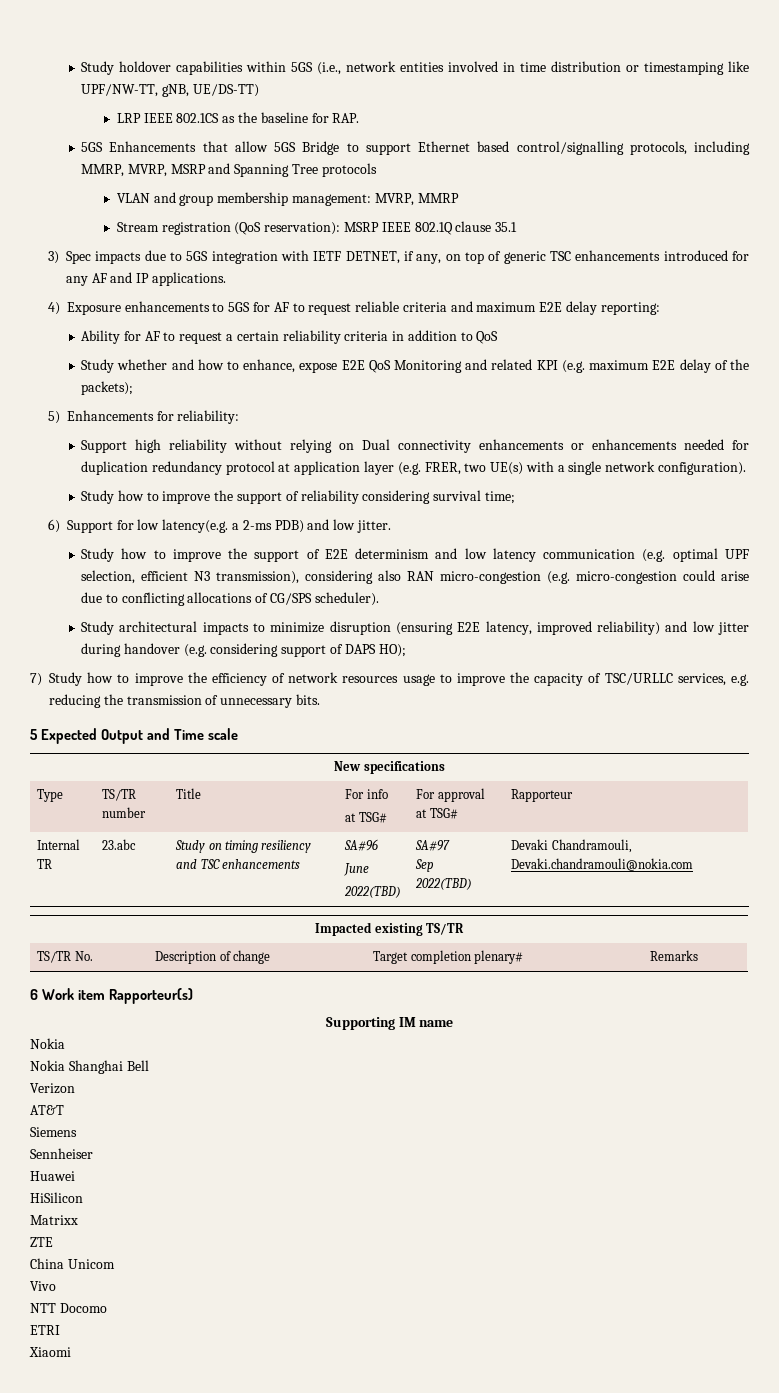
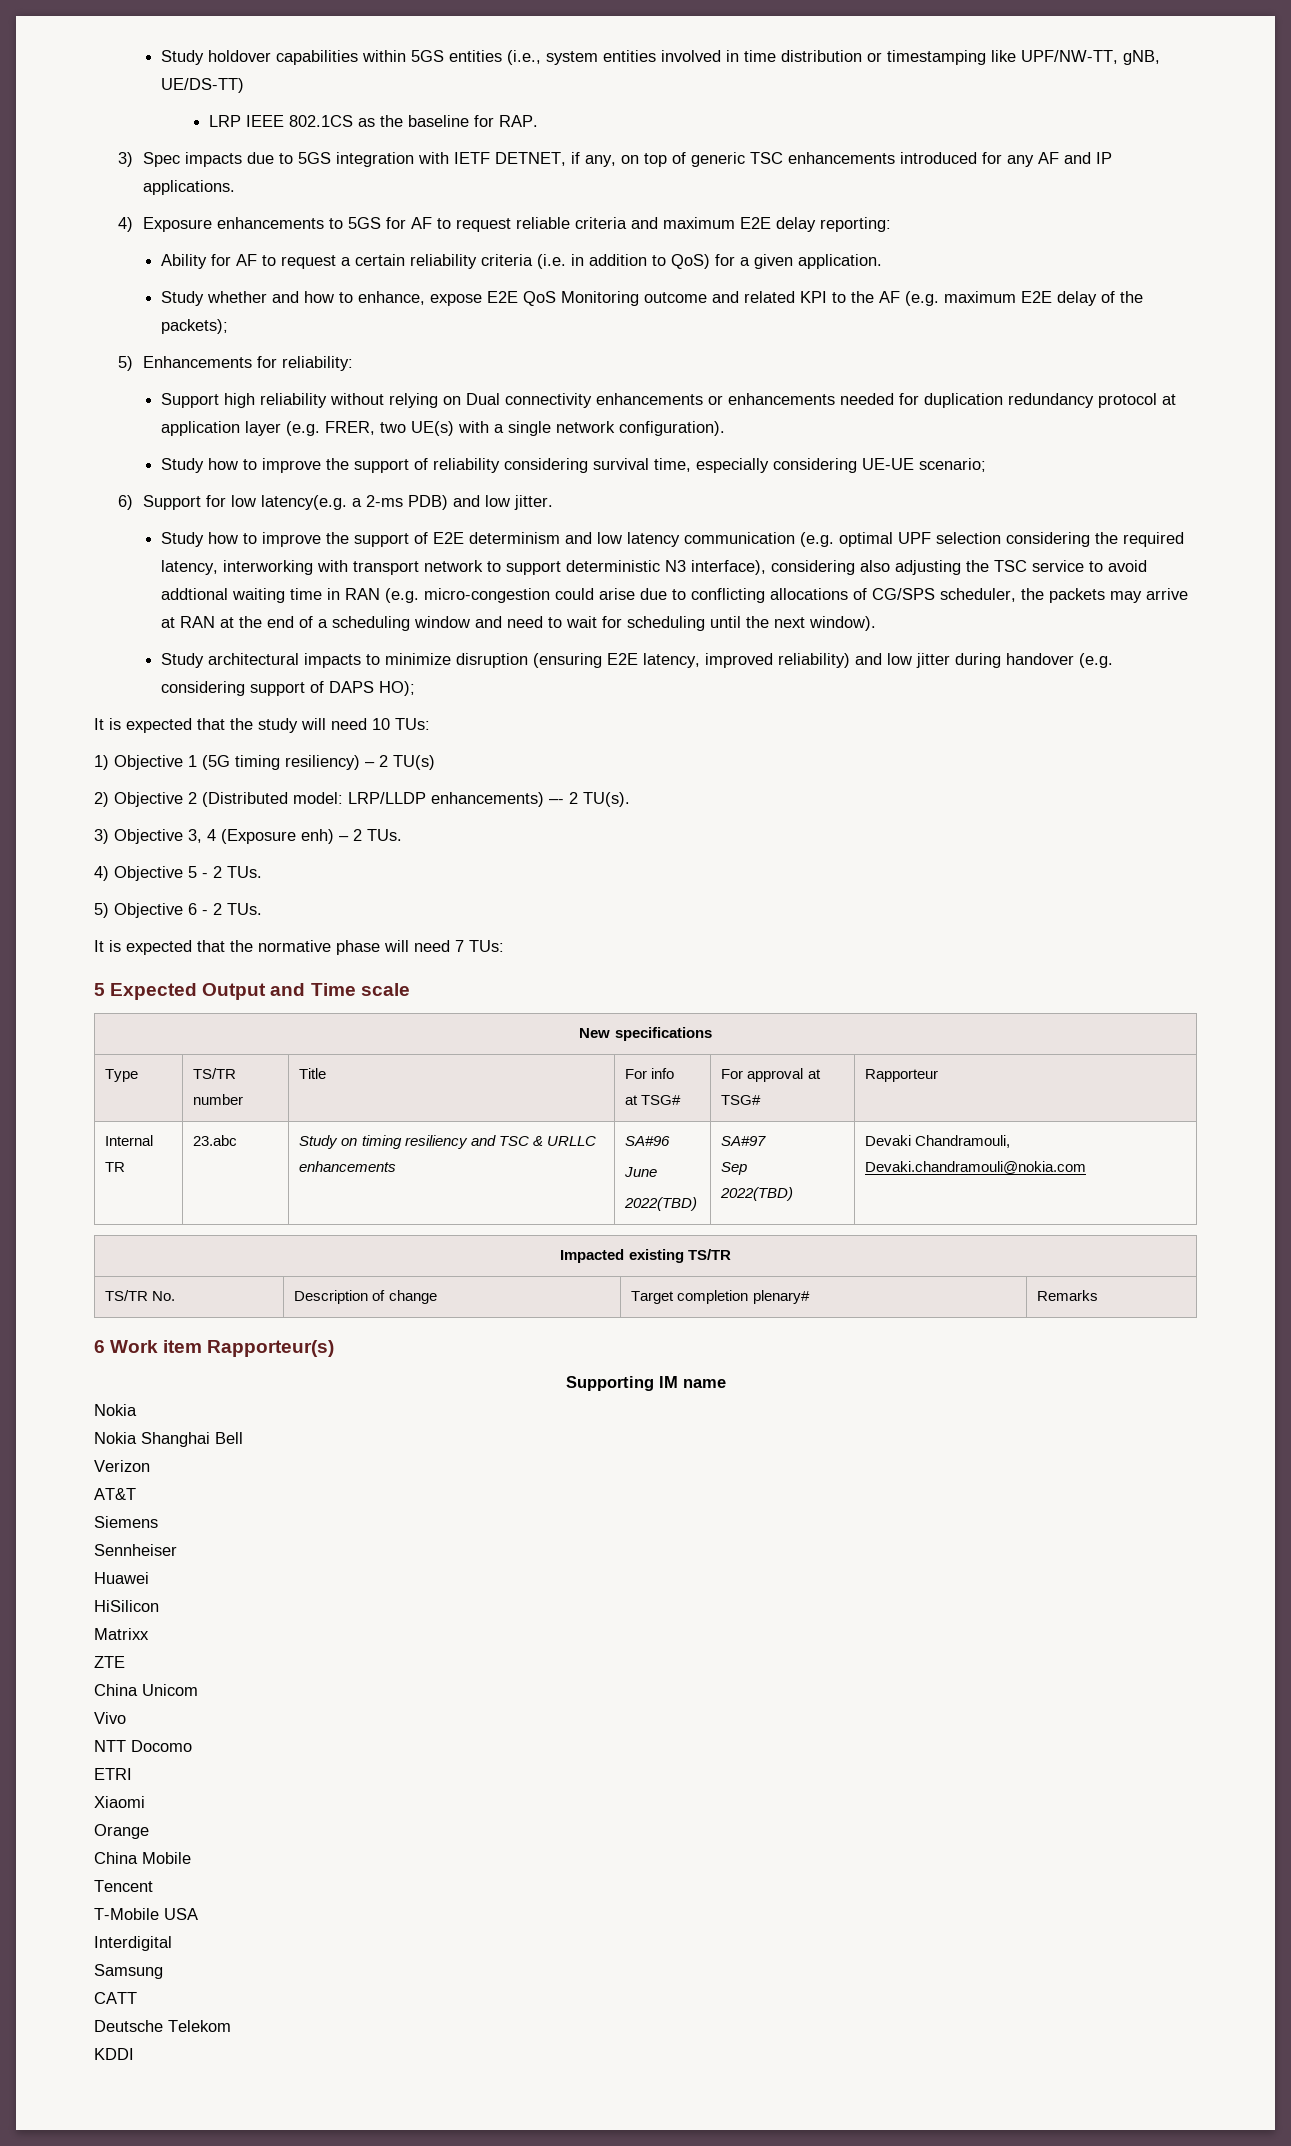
[317,61,397,75] (i.e., network -> [448,50,598,65] entities (i.e., system
[81,141,750,155] [81,163,377,177] [116,192,459,206] [116,221,518,235] // 5GS Enhancements that allow 5GS Bridge to support Ethernet based control/signalling protocols, including MMRP, MVRP, MSRP and Spanning Tree protocols // VLAN and group membership management: MVRP, MMRP // Stream registration (QoS reservation): MSRP IEEE 802.1Q clause 35.1 -> (539, 121) none
(389, 336) none -> [536,254,566,269] (i.e.
[476,331,499,344] QoS -> [670,254,882,269] QoS) for a given application.
(463, 366) none -> [643,292,707,303] outcome
(558, 365) none -> [831,291,900,303] to the AF
[484,491,515,504] time; -> [653,458,986,473] time, especially considering UE-UE scenario;
[81,570,542,584] selection, efficient N3 transmission), considering also RAN micro-congestion -> [935,532,1184,547] [160,560,1147,575] [160,588,380,603] selection considering the required latency, interworking with transport network to support deterministic N3 interface), considering also adjusting the TSC service to avoid addtional waiting time in RAN
[314,592,379,606] scheduler). -> [939,588,1188,603] [160,616,876,631] scheduler, the packets may arrive at RAN at the end of a scheduling window and need to wait for scheduling until the next window).
[30,672,749,686] [49,694,320,708] 7) Study how to improve the efficiency of network resources usage to improve the capacity of TSC/URLLC services, e.g. reducing the transmission of unnecessary bits. -> [94,718,430,733] [94,755,435,770] [94,792,630,807] [94,829,402,844] [94,866,262,881] [94,903,262,918] [94,940,504,955] It is expected that the study will need 10 TUs: // 1) Objective 1 (5G timing resiliency) – 2 TU(s) // 2) Objective 2 (Distributed model: LRP/LLDP enhancements) –- 2 TU(s). // 3) Objective 3, 4 (Exposure enh) – 2 TUs. // 4) Objective 5 - 2 TUs. // 5) Objective 6 - 2 TUs. // It is expected that the normative phase will need 7 TUs:
(220, 864) none -> [532,1136,596,1146] & URLLC
(71, 1352) none -> [94,1824,149,1839] [94,1852,191,1864] [94,1880,153,1892] [94,1908,198,1920] [94,1936,172,1951] [94,1964,163,1979] [94,1992,137,2004] [94,2020,231,2032] [94,2048,134,2060] // Orange // China Mobile // Tencent // T-Mobile USA // Interdigital // Samsung // CATT // Deutsche Telekom // KDDI

